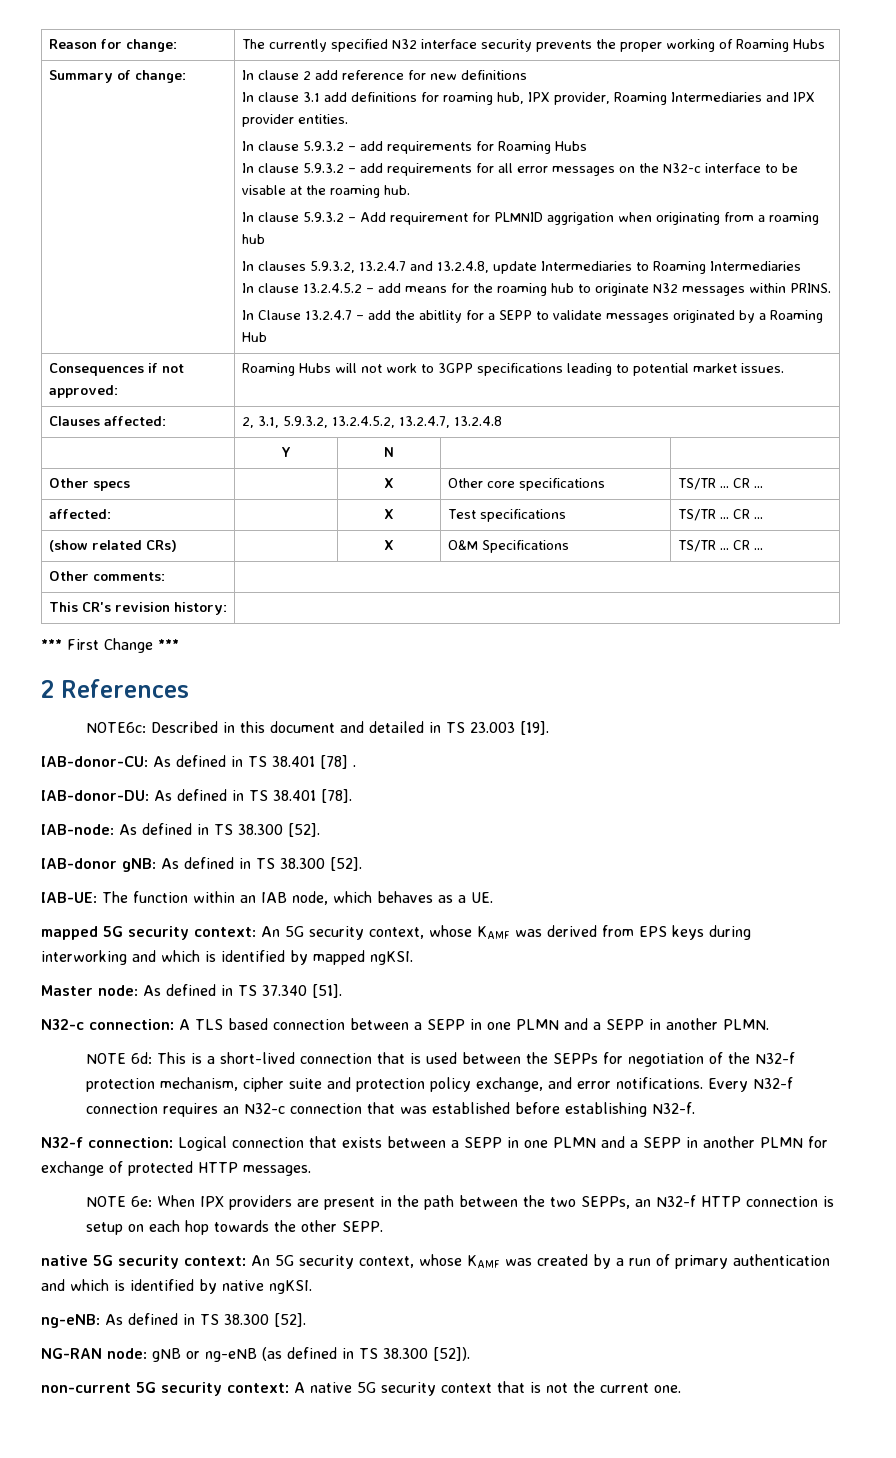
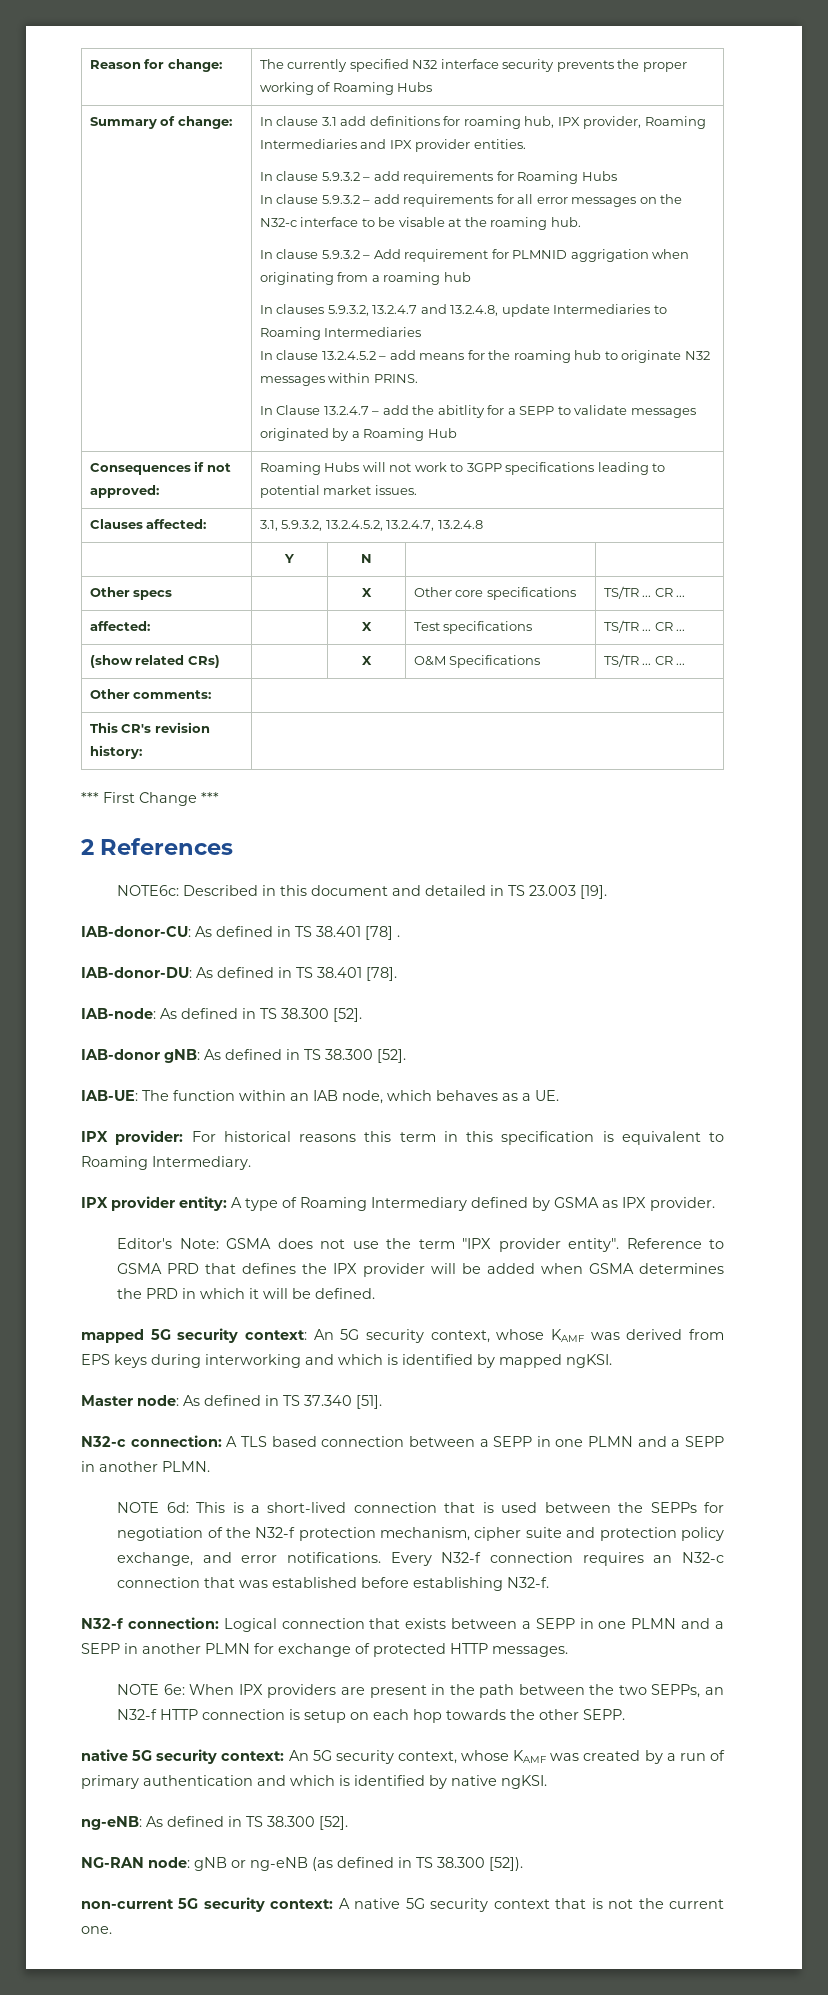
[302,70,527,80] [241,92,299,102] 2 add reference for new definitions // In clause -> (319, 121) none
[241,417,254,428] 2, -> (207, 524) none
(493, 897) none -> [81,1130,724,1145] [81,1156,251,1170] [81,1196,715,1211] [117,1238,724,1252] [117,1263,724,1277] [117,1288,376,1299] // IPX provider: For historical reasons this term in this specification is equivalent to Roaming Intermediary. // IPX provider entity: A type of Roaming Intermediary defined by GSMA as IPX provider. // Editor's Note: GSMA does not use the term "IPX provider entity". Reference to GSMA PRD that defines the IPX provider will be added when GSMA determines the PRD in which it will be defined.

